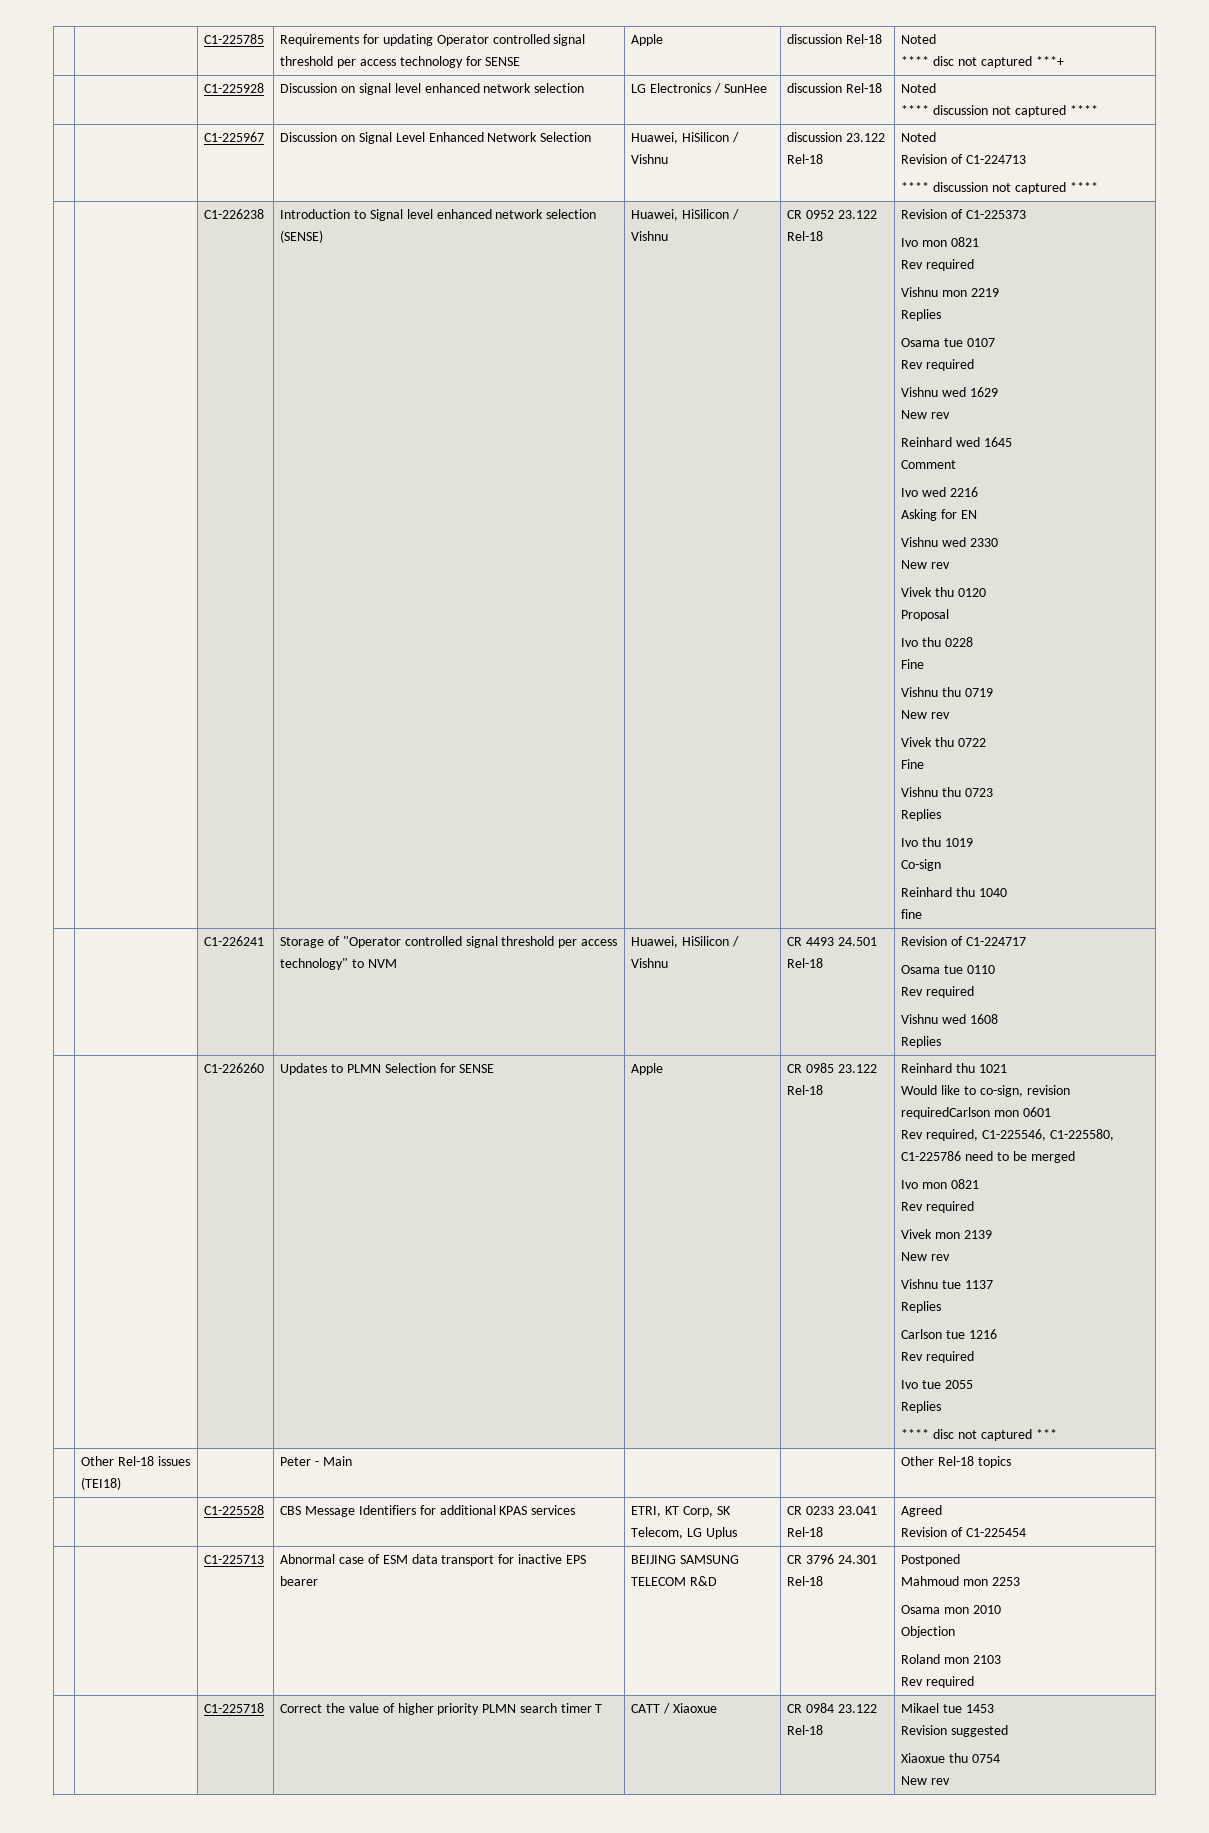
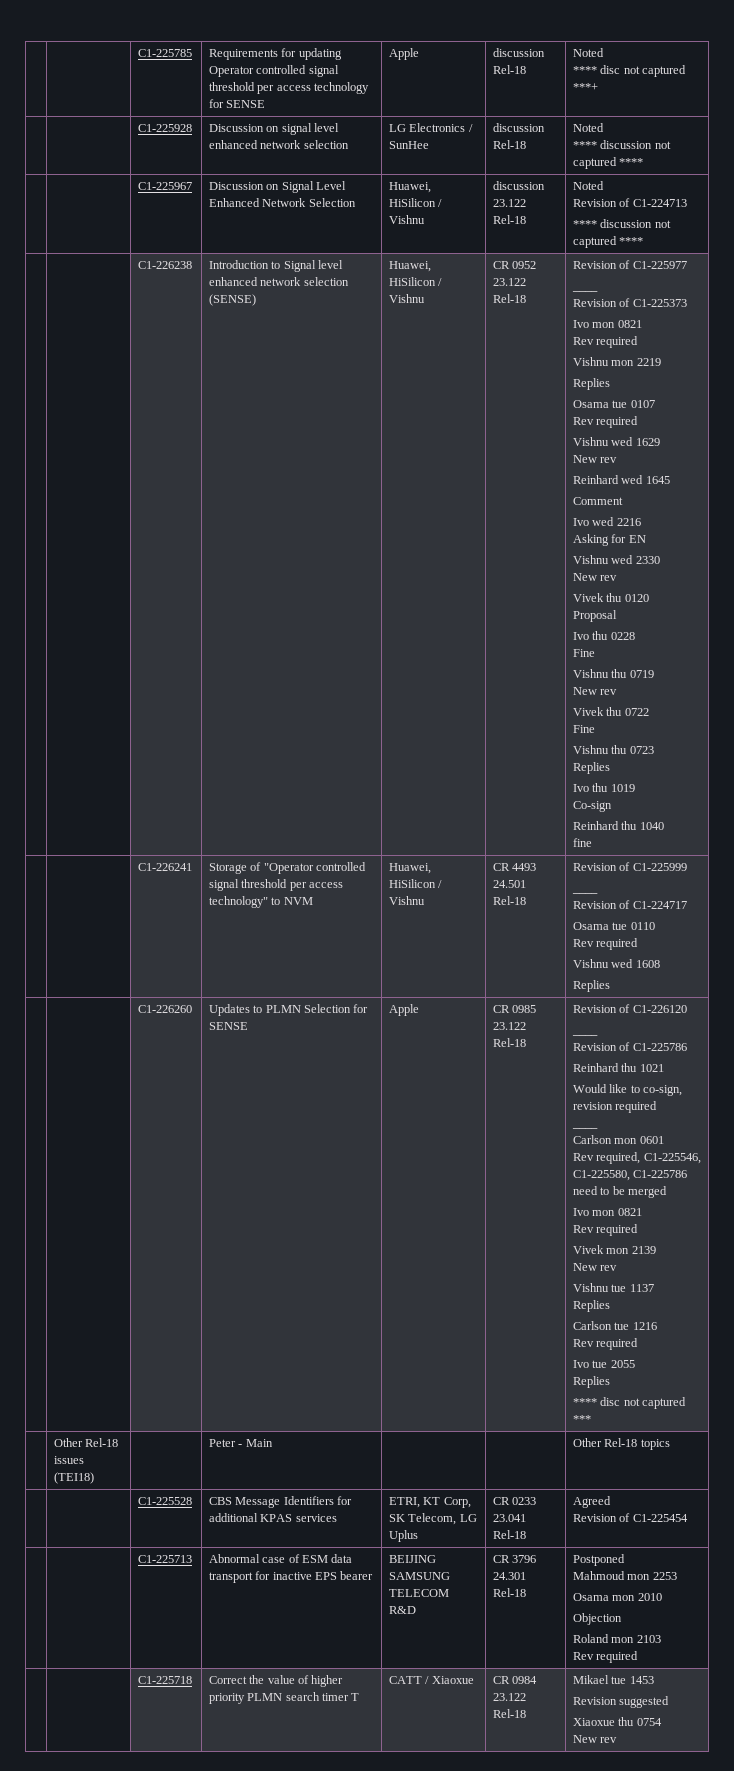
(964, 214) none -> [632,261,687,269] [571,290,598,292] [572,298,631,307] C1-225977 // ____ // Revision of
(964, 941) none -> [632,863,687,871] [571,892,598,894] [572,900,631,909] C1-225999 // ____ // Revision of
(824, 1090) none -> [572,1004,687,1013] [571,1034,598,1036] [572,1042,687,1051] Revision of C1-226120 // ____ // Revision of C1-225786 //
[901,1107,991,1119] requiredCarlson -> [615,1101,658,1113] [571,1127,598,1129] [572,1135,612,1144] required // ____ // Carlson

